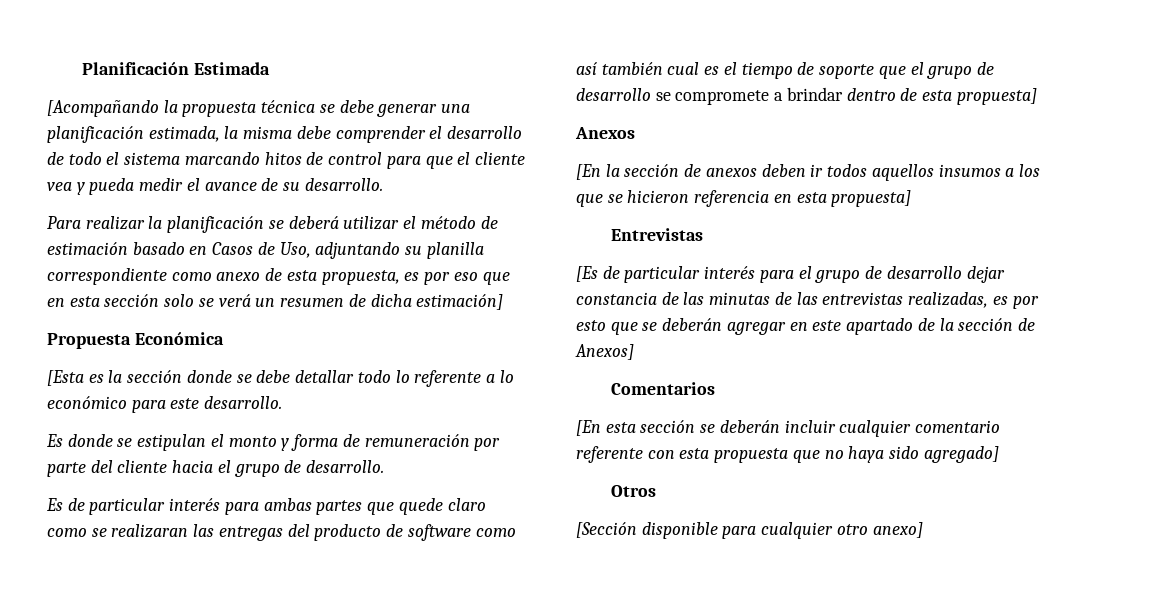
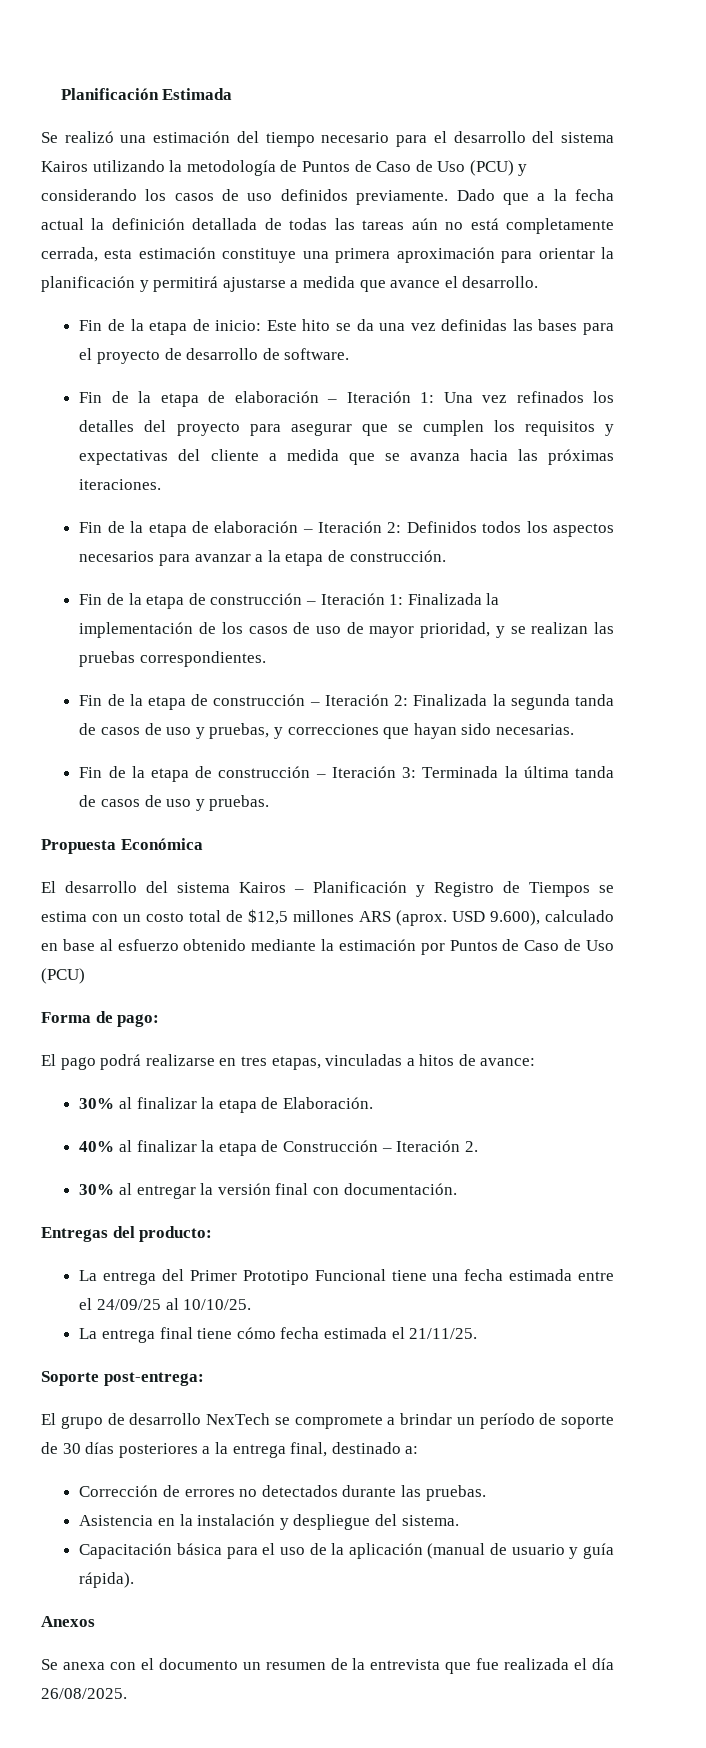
[47,99,471,117] [47,126,523,143] [47,152,525,169] [47,178,383,195] [47,216,498,233] [47,242,484,259] [47,268,510,285] [47,294,504,310] [47,332,224,349] [47,370,514,387] [47,396,283,413] [46,434,501,451] [47,460,385,477] [46,498,486,515] [47,524,516,541] [576,62,994,79] [576,88,651,101] [Acompañando la propuesta técnica se debe generar una planificación estimada, la misma debe comprender el desarrollo de todo el sistema marcando hitos de control para que el cliente vea y pueda medir el avance de su desarrollo. // Para realizar la planificación se deberá utilizar el método de estimación basado en Casos de Uso, adjuntando su planilla correspondiente como anexo de esta propuesta, es por eso que en esta sección solo se verá un resumen de dicha estimación] // Propuesta Económica // [Esta es la sección donde se debe detallar todo lo referente a lo económico para este desarrollo. // Es donde se estipulan el monto y forma de remuneración por parte del cliente hacia el grupo de desarrollo. // Es de particular interés para ambas partes que quede claro como se realizaran las entregas del producto de software como así también cual es el tiempo de soporte que el grupo de desarrollo -> [41,131,615,147] [41,160,528,176] [41,189,615,205] [41,218,614,234] [41,247,614,263] [41,276,539,292] [79,319,615,335] [79,348,350,364] [79,391,614,407] [79,420,614,436] [79,449,614,465] [79,479,162,490] [79,521,614,537] [79,550,446,566] [79,593,500,609] [79,622,614,638] [79,651,266,667] [79,694,614,710] [79,723,574,739] [79,766,614,782] [79,795,270,811] [41,838,203,854] [41,881,614,897] [41,909,614,926] [41,939,614,955] [41,968,85,984] [41,1011,160,1027] [41,1054,536,1070] [79,1097,373,1113] [79,1140,478,1156] [79,1183,457,1199] [41,1226,213,1242] [79,1269,614,1285] [79,1298,252,1310] [79,1327,478,1343] [41,1371,204,1386] [41,1413,270,1429] Se realizó una estimación del tiempo necesario para el desarrollo del sistema Kairos utilizando la metodología de Puntos de Caso de Uso (PCU) y considerando los casos de uso definidos previamente. Dado que a la fecha actual la definición detallada de todas las tareas aún no está completamente cerrada, esta estimación constituye una primera aproximación para orientar la planificación y permitirá ajustarse a medida que avance el desarrollo. // Fin de la etapa de inicio: Este hito se da una vez definidas las bases para el proyecto de desarrollo de software. // Fin de la etapa de elaboración – Iteración 1: Una vez refinados los detalles del proyecto para asegurar que se cumplen los requisitos y expectativas del cliente a medida que se avanza hacia las próximas iteraciones. // Fin de la etapa de elaboración – Iteración 2: Definidos todos los aspectos necesarios para avanzar a la etapa de construcción. // Fin de la etapa de construcción – Iteración 1: Finalizada la implementación de los casos de uso de mayor prioridad, y se realizan las pruebas correspondientes. // Fin de la etapa de construcción – Iteración 2: Finalizada la segunda tanda de casos de uso y pruebas, y correcciones que hayan sido necesarias. // Fin de la etapa de construcción – Iteración 3: Terminada la última tanda de casos de uso y pruebas. // Propuesta Económica // El desarrollo del sistema Kairos – Planificación y Registro de Tiempos se estima con un costo total de $12,5 millones ARS (aprox. USD 9.600), calculado en base al esfuerzo obtenido mediante la estimación por Puntos de Caso de Uso (PCU) // Forma de pago: // El pago podrá realizarse en tres etapas, vinculadas a hitos de avance: // 30% al finalizar la etapa de Elaboración. // 40% al finalizar la etapa de Construcción – Iteración 2. // 30% al entregar la versión final con documentación. // Entregas del producto: // La entrega del Primer Prototipo Funcional tiene una fecha estimada entre el 24/09/25 al 10/10/25. // La entrega final tiene cómo fecha estimada el 21/11/25. // Soporte post-entrega: // El grupo de desarrollo NexTech
[846,88,1037,105] [575,127,635,139] [576,164,1040,181] [576,190,912,207] [610,228,703,241] [576,266,1005,283] [576,292,1039,309] [576,318,1035,335] [575,344,634,360] [610,382,715,395] [576,420,1001,437] [576,446,999,463] [610,485,656,497] [576,522,923,539] dentro de esta propuesta] // Anexos // [En la sección de anexos deben ir todos aquellos insumos a los que se hicieron referencia en esta propuesta] // Entrevistas // [Es de particular interés para el grupo de desarrollo dejar constancia de las minutas de las entrevistas realizadas, es por esto que se deberán agregar en este apartado de la sección de Anexos] // Comentarios // [En esta sección se deberán incluir cualquier comentario referente con esta propuesta que no haya sido agregado] // Otros // [Sección disponible para cualquier otro anexo] -> [456,1413,614,1429] [41,1442,419,1458] [79,1485,486,1501] [79,1514,459,1530] [79,1543,614,1559] [79,1572,135,1588] [41,1616,95,1627] [41,1658,615,1674] [41,1688,127,1699] un período de soporte de 30 días posteriores a la entrega final, destinado a: // Corrección de errores no detectados durante las pruebas. // Asistencia en la instalación y despliegue del sistema. // Capacitación básica para el uso de la aplicación (manual de usuario y guía rápida). // Anexos // Se anexa con el documento un resumen de la entrevista que fue realizada el día 26/08/2025.

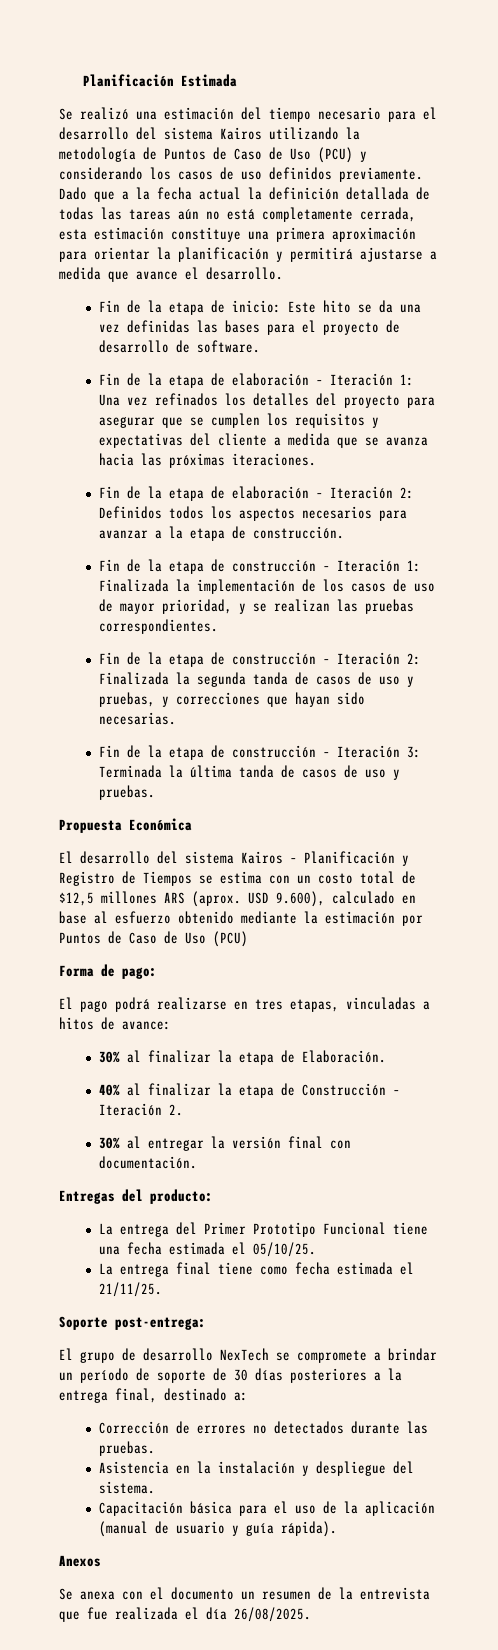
[577,1271,614,1281] [79,1298,252,1310] entre el 24/09/25 al 10/10/25. -> [231,1242,316,1257] el 05/10/25.
[236,1327,276,1339] cómo -> [259,1266,288,1275] como

